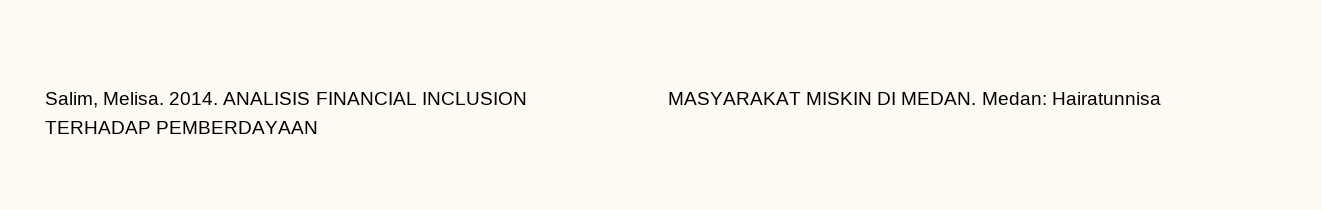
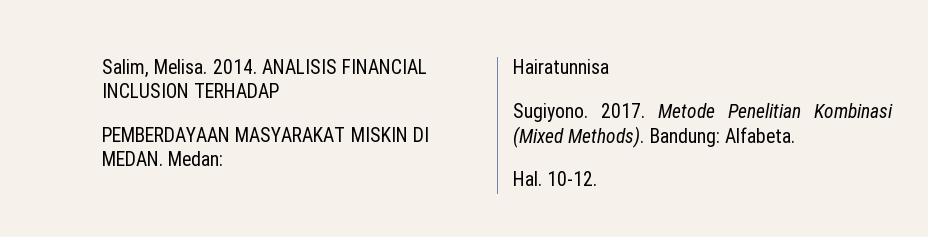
(151, 127) none -> (280, 90) //
(319, 127) // -> (230, 134) none
(1047, 98) none -> (224, 158) //
(1161, 98) none -> [513,103,893,122] [513,126,795,148] [513,171,598,186] // Sugiyono. 2017. Metode Penelitian Kombinasi (Mixed Methods). Bandung: Alfabeta. // Hal. 10-12.

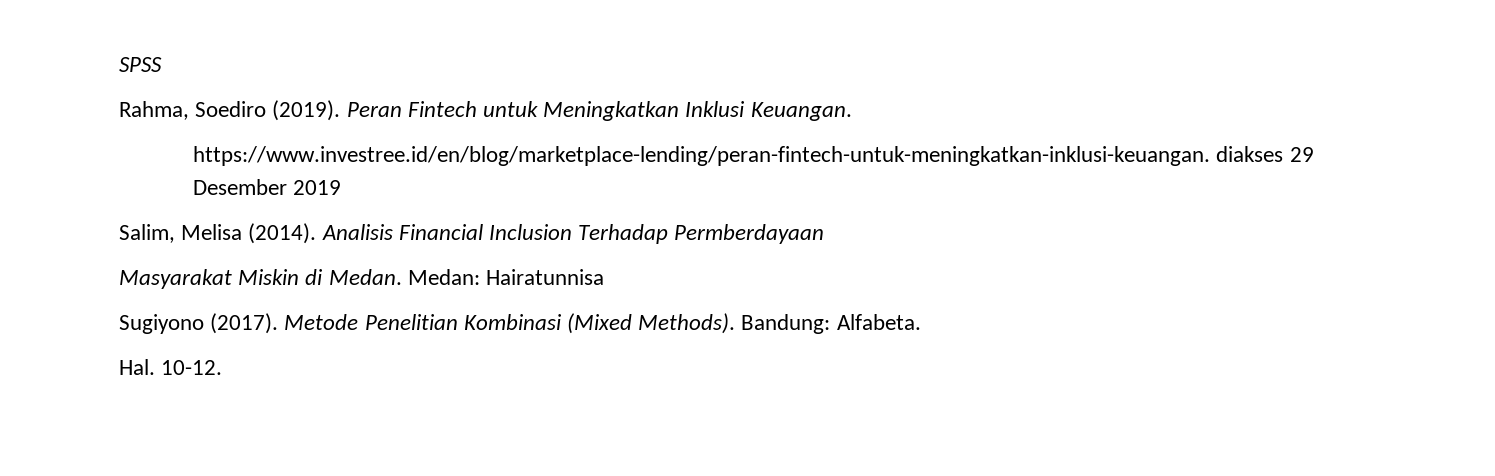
[102,59,428,78] [102,83,280,98] [102,127,429,142] [102,151,163,166] Salim, Melisa. 2014. ANALISIS FINANCIAL INCLUSION TERHADAP // PEMBERDAYAAN MASYARAKAT MISKIN DI MEDAN. -> [119,57,162,72] [119,100,852,121] [193,146,1314,166] [193,179,342,195] [119,223,825,244] [119,269,402,289] SPSS // Rahma, Soediro (2019). Peran Fintech untuk Meningkatkan Inklusi Keuangan. // https://www.investree.id/en/blog/marketplace-lending/peran-fintech-untuk-meningkatkan-inklusi-keuangan. diakses 29 Desember 2019 // Salim, Melisa (2014). Analisis Financial Inclusion Terhadap Permberdayaan // Masyarakat Miskin di Medan.
(224, 158) // -> (480, 277) none
[513,103,645,122] Sugiyono. 2017. -> [119,313,279,334] Sugiyono (2017).

